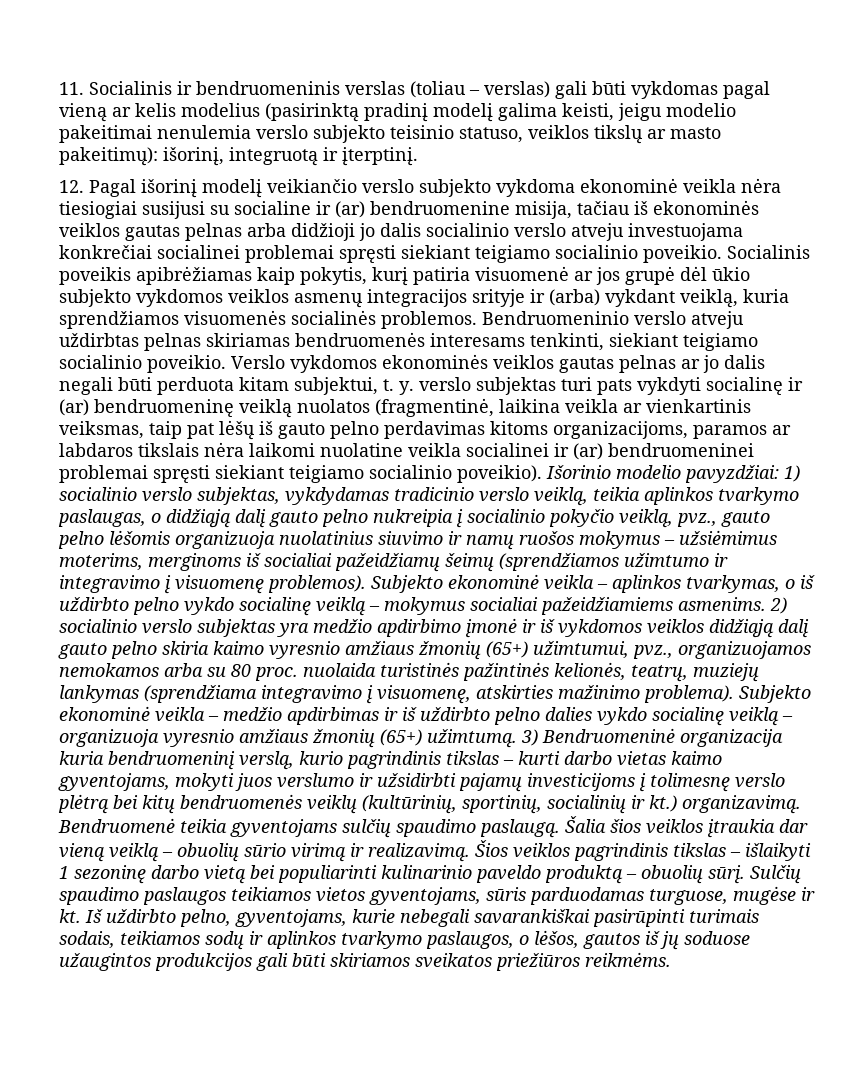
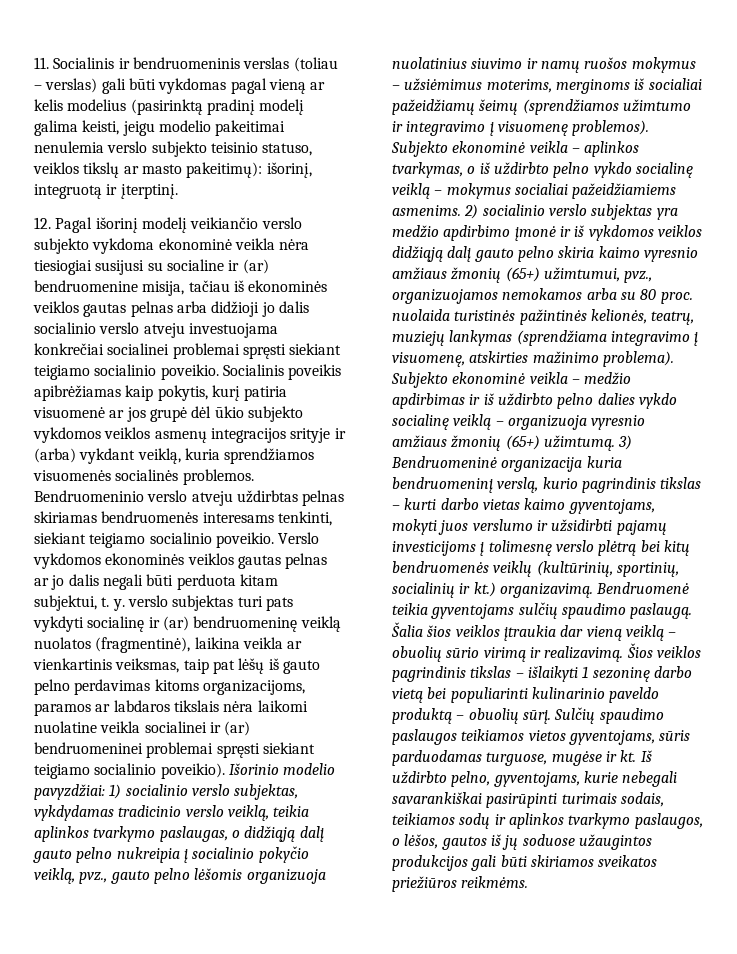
[375,398,494,417] (fragmentinė, -> [95,637,191,653] (fragmentinė),

